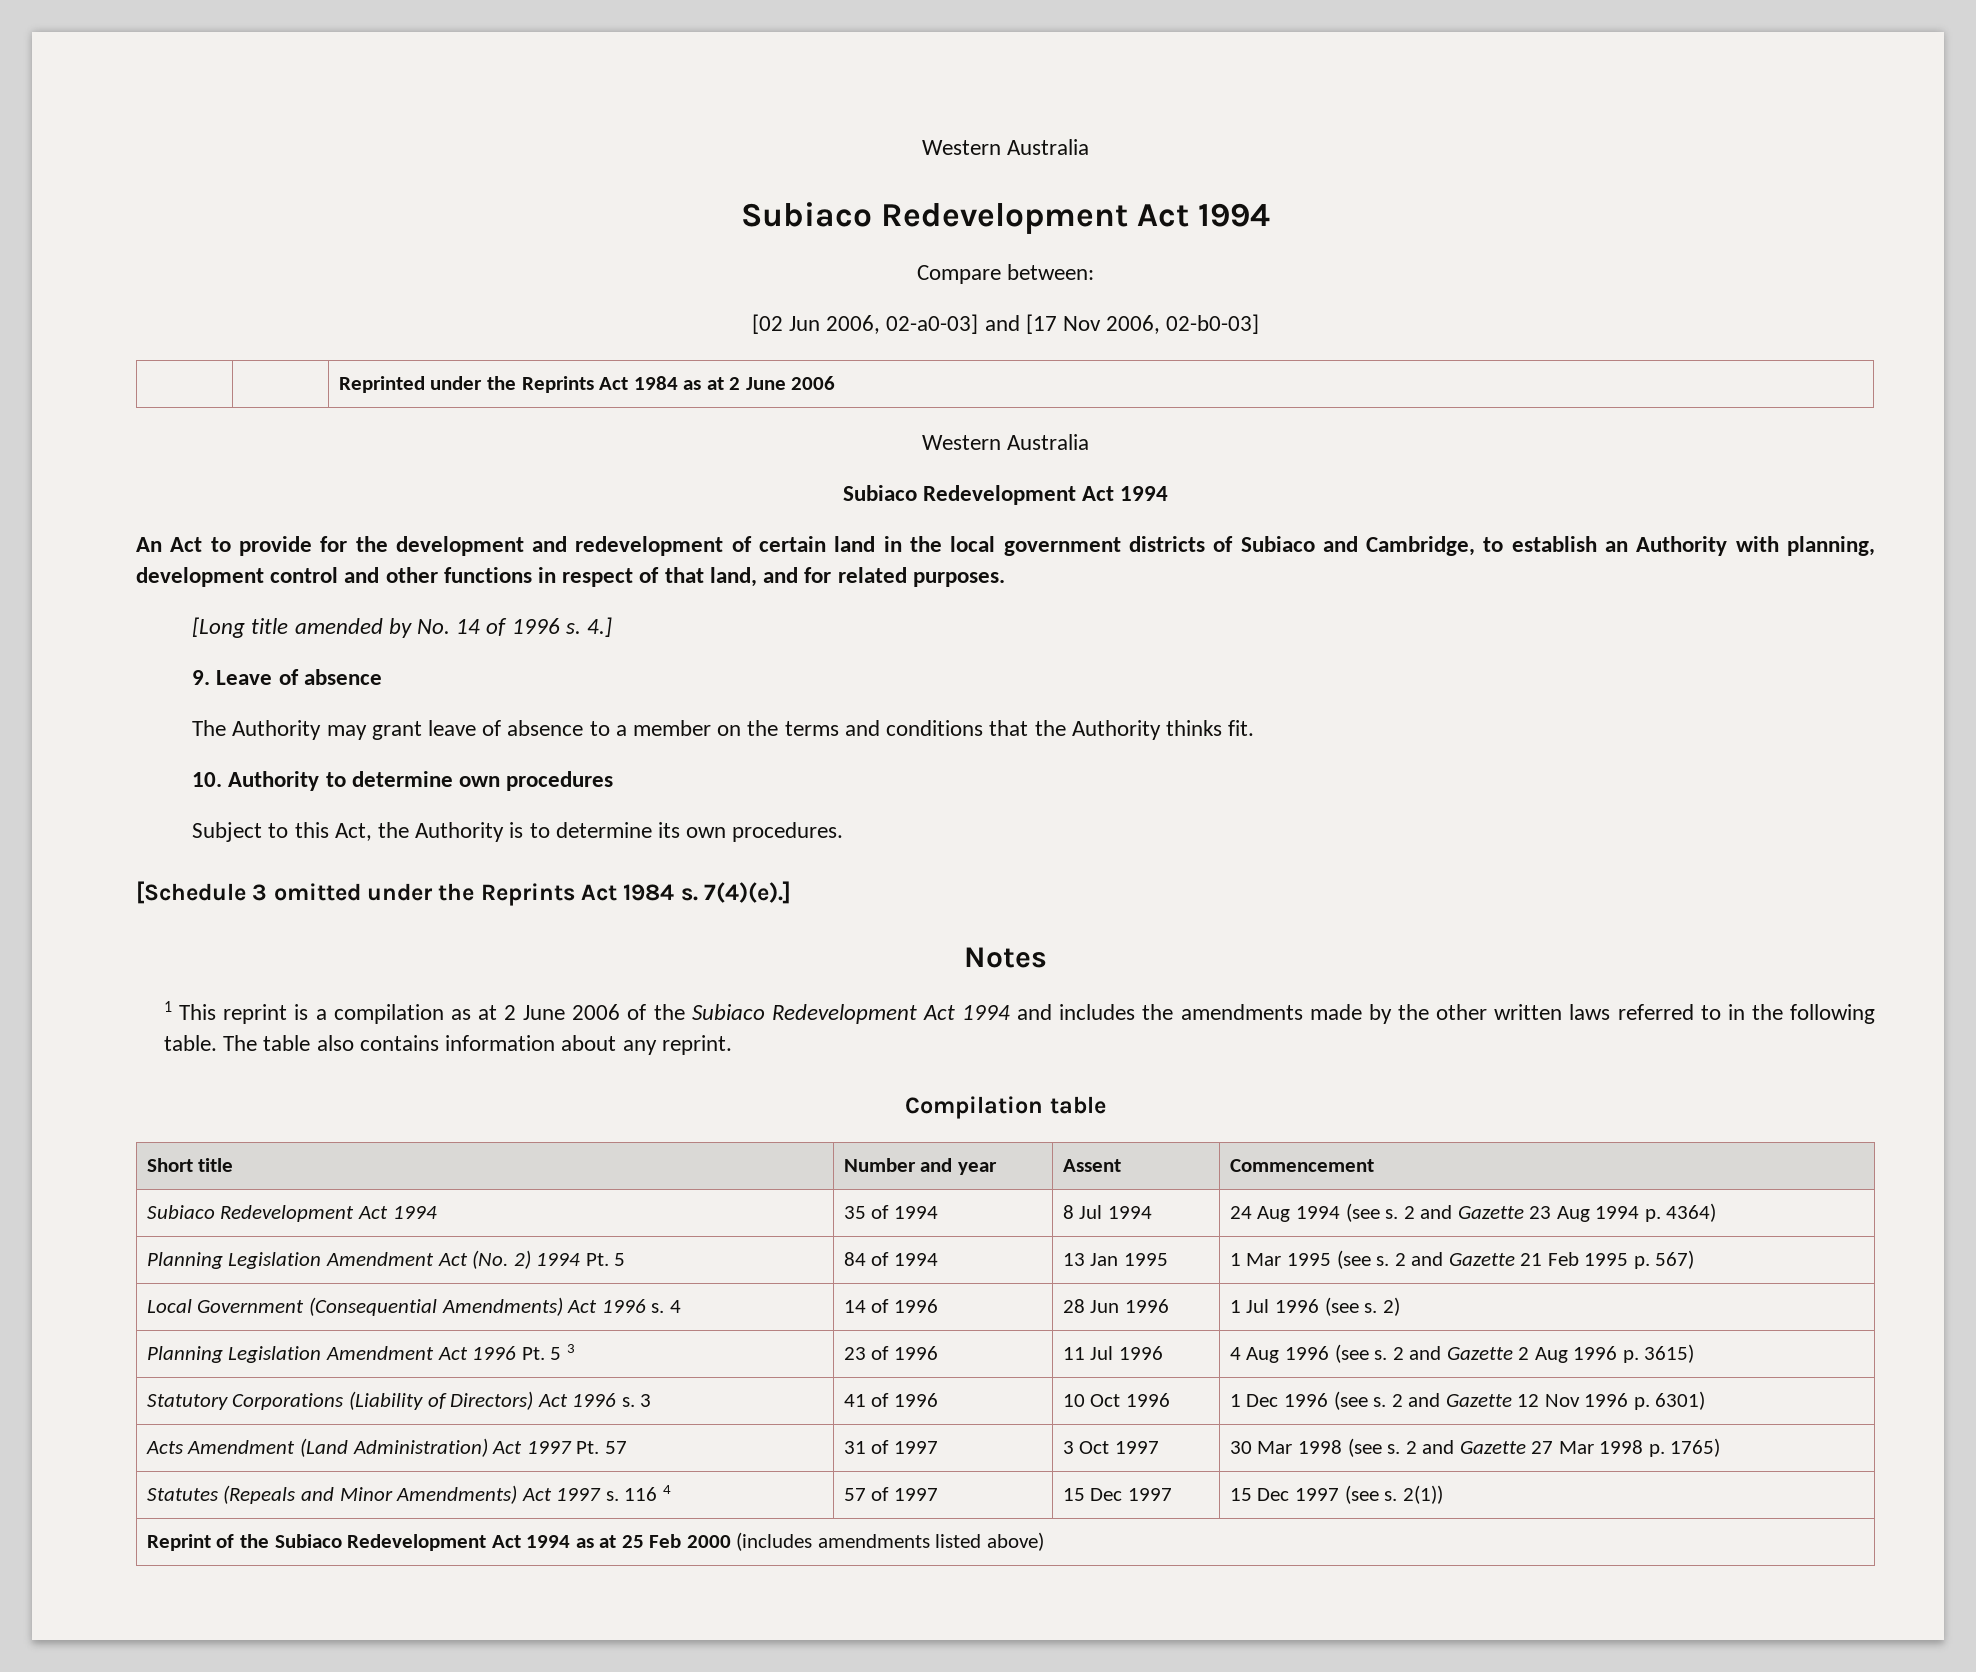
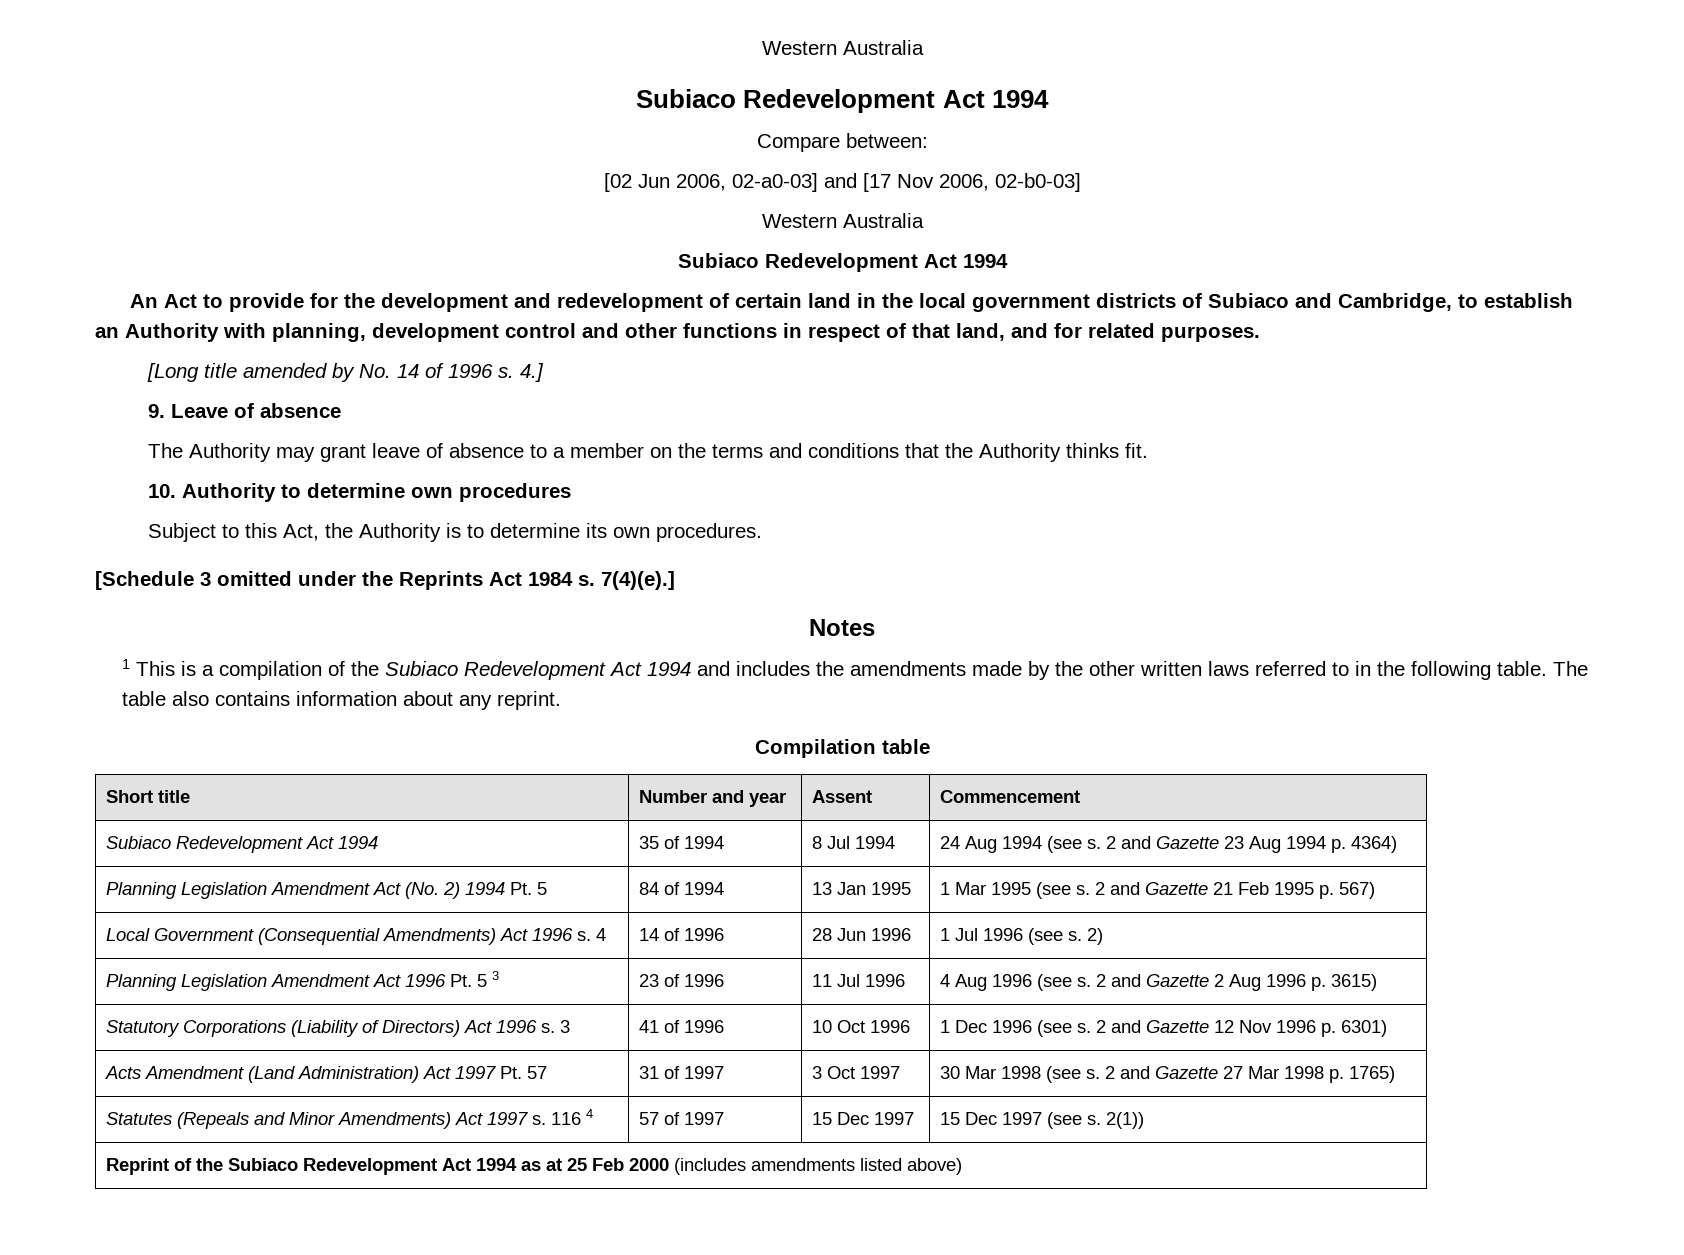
[338,376,836,393] // | | Reprinted under the Reprints Act 1984 as at 2 June 2006 -> (1081, 182) none
[223,1004,288,1024] reprint -> (175, 668) none
[450,1004,621,1020] as at 2 June 2006 -> (322, 670) none

